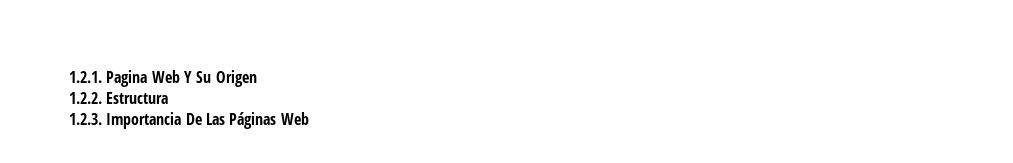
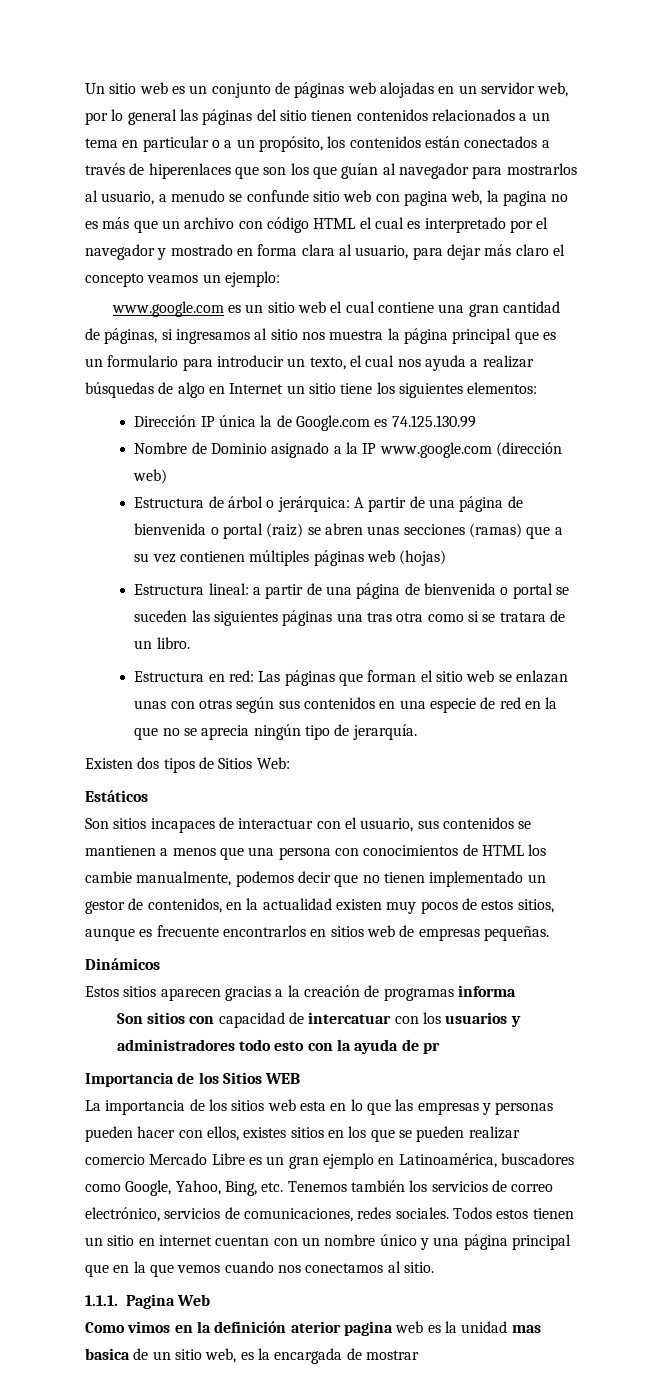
[69,70,257,87] [69,92,169,104] [69,112,309,129] 1.2.1. Pagina Web Y Su Origen // 1.2.2. Estructura // 1.2.3. Importancia De Las Páginas Web -> [85,82,569,98] [85,109,550,125] [85,136,550,152] [85,163,577,179] [85,190,569,206] [85,217,549,233] [85,244,565,260] [85,271,280,287] [111,301,560,317] [85,328,556,344] [85,355,534,371] [85,382,538,398] [134,415,476,431] [134,442,562,458] [133,469,168,484] [134,496,523,512] [134,523,563,539] [134,550,447,566] [134,583,569,599] [134,610,565,626] [134,637,190,649] [134,670,568,686] [134,697,558,713] [134,724,417,740] [85,757,290,773] [85,790,148,802] [85,817,532,833] [85,844,547,860] [85,871,546,887] [85,898,554,914] [85,925,549,941] [85,958,160,970] [85,985,516,1001] [116,1012,521,1028] [116,1039,441,1054] [85,1072,301,1087] [85,1099,554,1115] [85,1126,520,1142] [85,1153,574,1169] [85,1180,554,1196] [85,1207,574,1222] [85,1234,571,1250] [85,1261,434,1277] [85,1294,211,1309] [85,1321,541,1336] [85,1348,419,1364] Un sitio web es un conjunto de páginas web alojadas en un servidor web, por lo general las páginas del sitio tienen contenidos relacionados a un tema en particular o a un propósito, los contenidos están conectados a través de hiperenlaces que son los que guían al navegador para mostrarlos al usuario, a menudo se confunde sitio web con pagina web, la pagina no es más que un archivo con código HTML el cual es interpretado por el navegador y mostrado en forma clara al usuario, para dejar más claro el concepto veamos un ejemplo: // www.google.com es un sitio web el cual contiene una gran cantidad de páginas, si ingresamos al sitio nos muestra la página principal que es un formulario para introducir un texto, el cual nos ayuda a realizar búsquedas de algo en Internet un sitio tiene los siguientes elementos: // Dirección IP única la de Google.com es 74.125.130.99 // Nombre de Dominio asignado a la IP www.google.com (dirección web) // Estructura de árbol o jerárquica: A partir de una página de bienvenida o portal (raiz) se abren unas secciones (ramas) que a su vez contienen múltiples páginas web (hojas) // Estructura lineal: a partir de una página de bienvenida o portal se suceden las siguientes páginas una tras otra como si se tratara de un libro. // Estructura en red: Las páginas que forman el sitio web se enlazan unas con otras según sus contenidos en una especie de red en la que no se aprecia ningún tipo de jerarquía. // Existen dos tipos de Sitios Web: // Estáticos // Son sitios incapaces de interactuar con el usuario, sus contenidos se mantienen a menos que una persona con conocimientos de HTML los cambie manualmente, podemos decir que no tienen implementado un gestor de contenidos, en la actualidad existen muy pocos de estos sitios, aunque es frecuente encontrarlos en sitios web de empresas pequeñas. // Dinámicos // Estos sitios aparecen gracias a la creación de programas informa // Son sitios con capacidad de intercatuar con los usuarios y administradores todo esto con la ayuda de pr // Importancia de los Sitios WEB // La importancia de los sitios web esta en lo que las empresas y personas pueden hacer con ellos, existes sitios en los que se pueden realizar comercio Mercado Libre es un gran ejemplo en Latinoamérica, buscadores como Google, Yahoo, Bing, etc. Tenemos también los servicios de correo electrónico, servicios de comunicaciones, redes sociales. Todos estos tienen un sitio en internet cuentan con un nombre único y una página principal que en la que vemos cuando nos conectamos al sitio. // 1.1.1. Pagina Web // Como vimos en la definición aterior pagina web es la unidad mas basica de un sitio web, es la encargada de mostrar

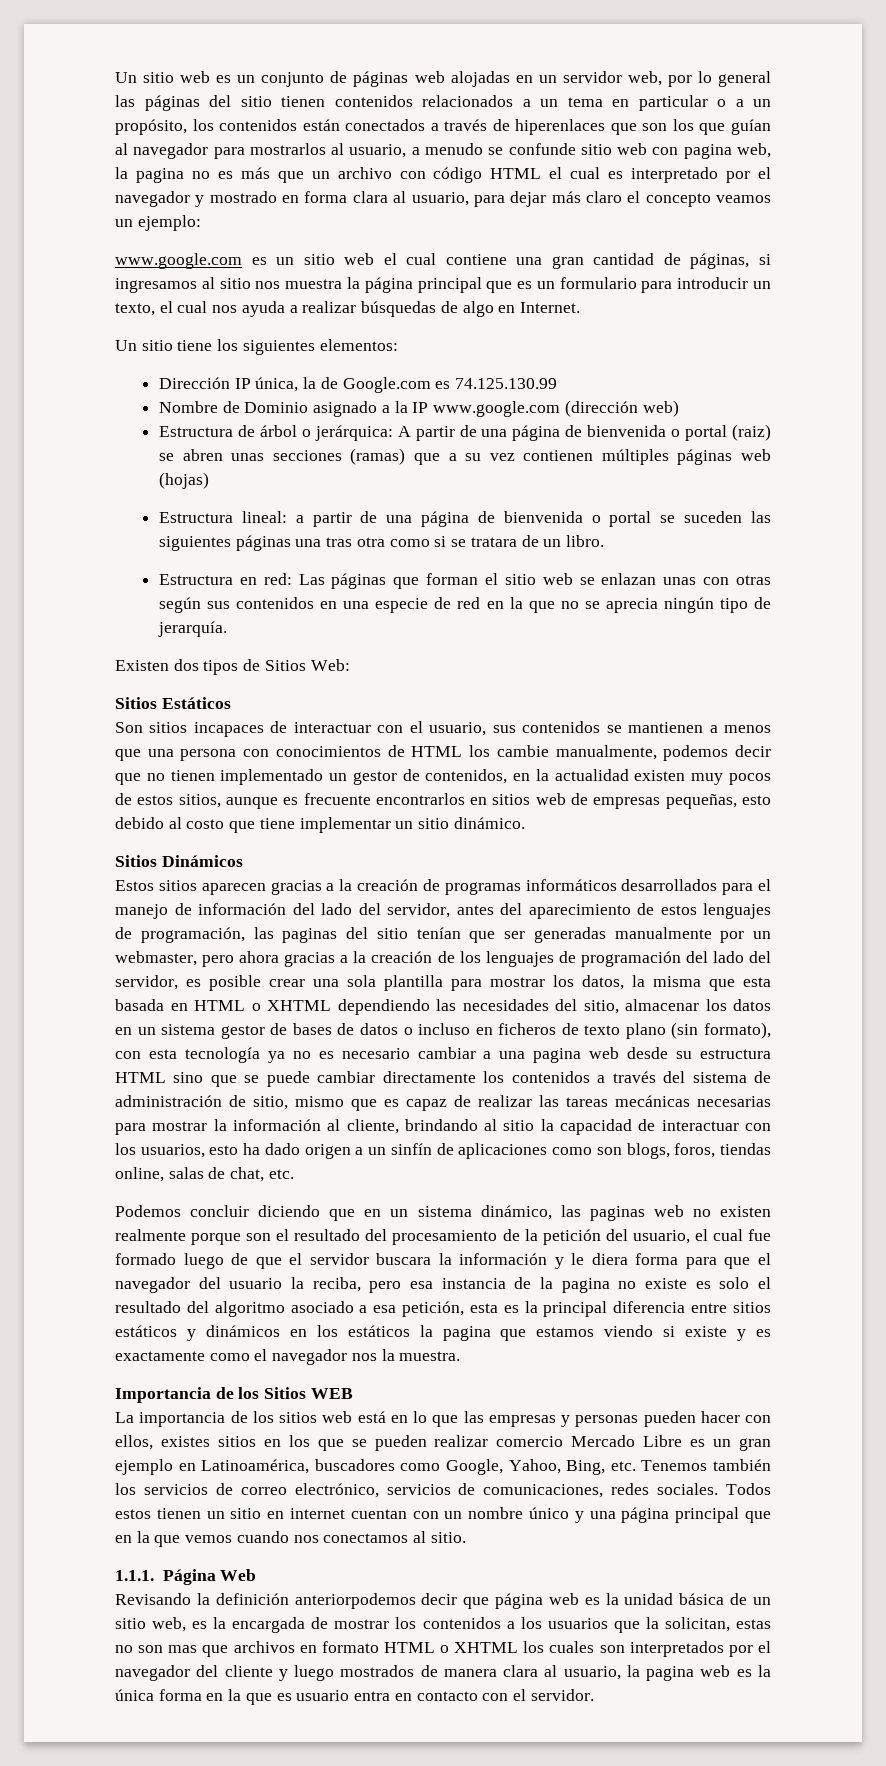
[229,383,305,394] Internet un -> [519,302,580,313] [115,340,137,351] Internet. // Un
[219,415,257,427] única -> [255,377,299,392] única,
(290, 763) none -> [115,697,157,709] Sitios
[483,926,549,941] pequeñas. // -> [665,794,771,809] [115,817,525,833] [115,855,157,867] pequeñas, esto debido al costo que tiene implementar un sitio dinámico. // Sitios
[457,985,516,997] [116,1012,215,1024] informa // Son sitios con -> [525,879,771,895] [115,903,771,919] [115,927,771,943] [115,951,771,967] [115,975,771,991] [115,999,771,1015] [115,1022,771,1039] [115,1047,772,1063] [115,1071,771,1087] [115,1095,771,1111] [115,1119,554,1135] informáticos desarrollados para el manejo de información del lado del servidor, antes del aparecimiento de estos lenguajes de programación, las paginas del sitio tenían que ser generadas manualmente por un webmaster, pero ahora gracias a la creación de los lenguajes de programación del lado del servidor, es posible crear una sola plantilla para mostrar los datos, la misma que esta basada en HTML o XHTML dependiendo las necesidades del sitio, almacenar los datos en un sistema gestor de bases de datos o incluso en ficheros de texto plano (sin formato), con esta tecnología ya no es necesario cambiar a una pagina web desde su estructura HTML sino que se puede cambiar directamente los contenidos a través del sistema de administración de sitio, mismo que es capaz de realizar las tareas mecánicas necesarias para mostrar la información al cliente, brindando al sitio la
[308,1012,392,1024] intercatuar -> [661,1120,739,1131] interactuar
[445,1012,521,1027] [116,1039,441,1054] usuarios y administradores todo esto con la ayuda de pr -> [140,1143,772,1159] [115,1167,294,1182] [115,1205,772,1221] [115,1229,771,1245] [115,1253,771,1269] [115,1277,771,1293] [115,1301,771,1317] [115,1325,772,1341] [115,1349,461,1365] usuarios, esto ha dado origen a un sinfín de aplicaciones como son blogs, foros, tiendas online, salas de chat, etc. // Podemos concluir diciendo que en un sistema dinámico, las paginas web no existen realmente porque son el resultado del procesamiento de la petición del usuario, el cual fue formado luego de que el servidor buscara la información y le diera forma para que el navegador del usuario la reciba, pero esa instancia de la pagina no existe es solo el resultado del algoritmo asociado a esa petición, esta es la principal diferencia entre sitios estáticos y dinámicos en los estáticos la pagina que estamos viendo si existe y es exactamente como el navegador nos la muestra.
[299,1101,326,1111] esta -> [357,1411,386,1423] está
[126,1294,175,1309] Pagina -> [162,1569,216,1585] Página
[85,1321,393,1336] Como vimos en la definición aterior pagina -> [115,1593,544,1609] Revisando la definición anteriorpodemos decir que página
[511,1325,541,1333] [85,1348,130,1360] mas basica -> [679,1593,725,1605] básica
(419, 1355) none -> [395,1617,772,1633] [115,1641,771,1657] [115,1665,771,1681] [115,1689,594,1705] los contenidos a los usuarios que la solicitan, estas no son mas que archivos en formato HTML o XHTML los cuales son interpretados por el navegador del cliente y luego mostrados de manera clara al usuario, la pagina web es la única forma en la que es usuario entra en contacto con el servidor.

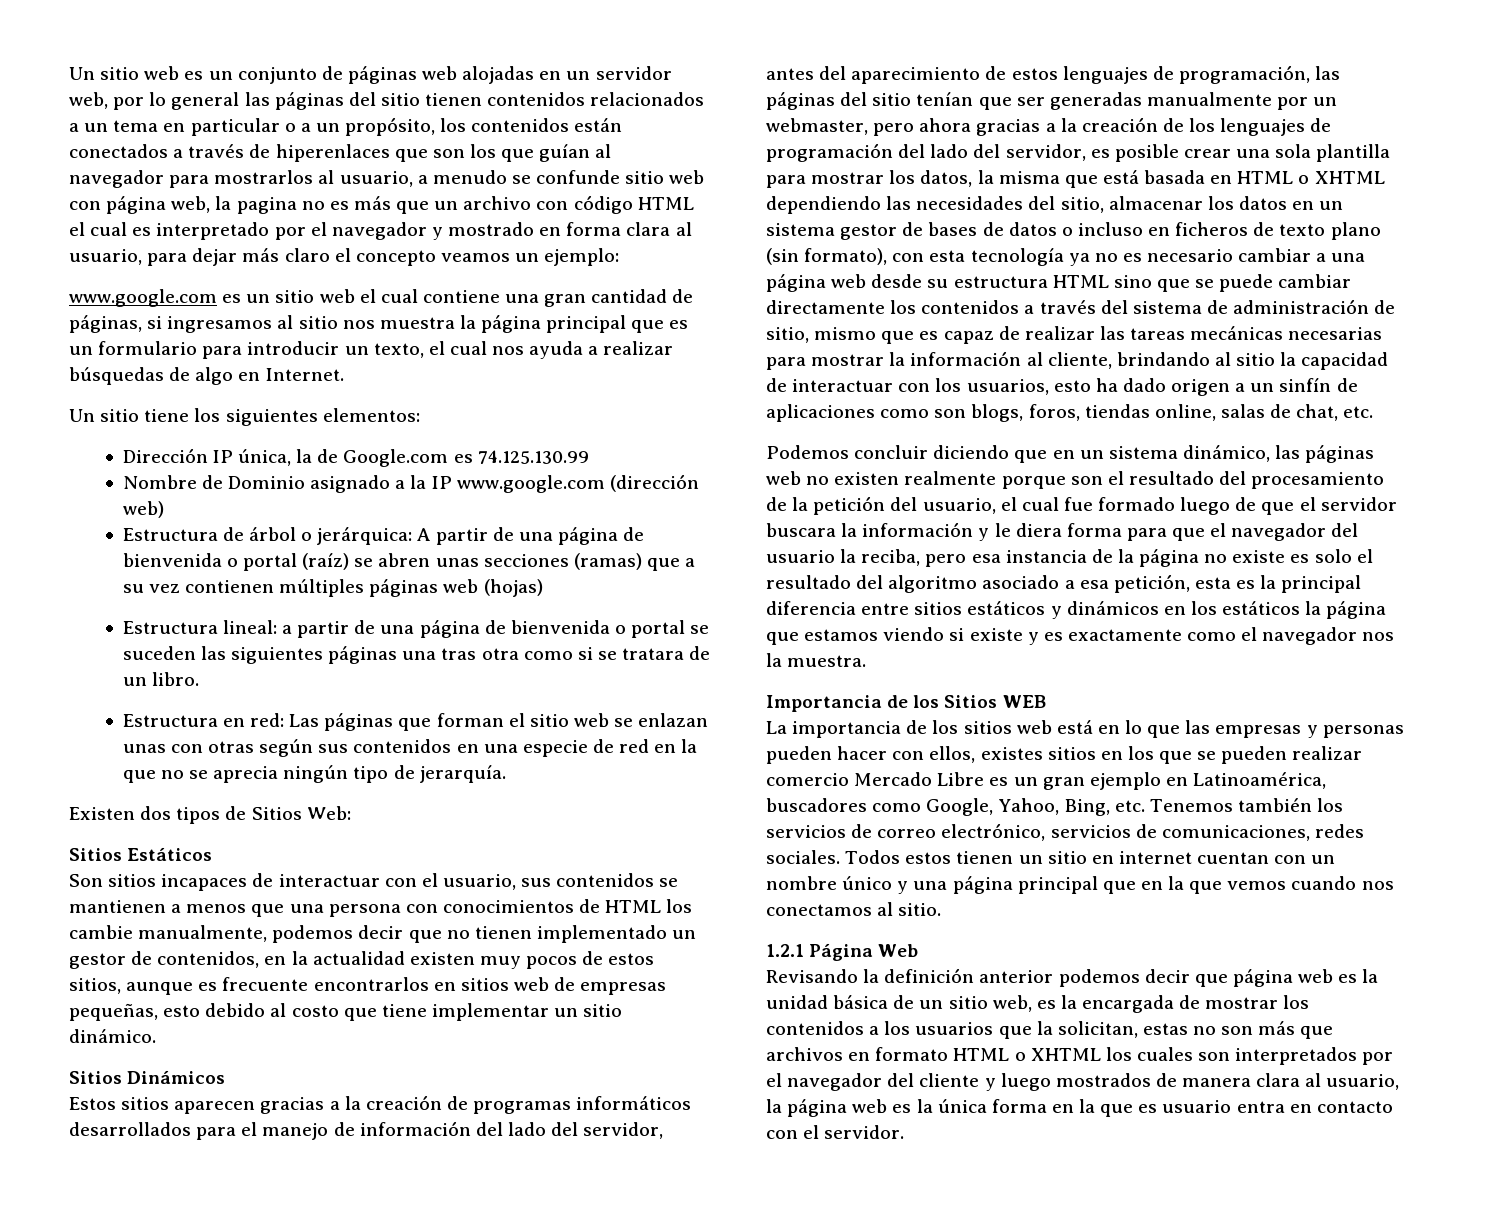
[683,144,732,159] pagina -> [106,196,167,214] página
[732,424,772,441] (raiz) -> [302,553,350,570] (raíz)
[282,928,338,943] paginas -> [766,92,835,110] páginas
[743,977,771,987] esta -> [1102,170,1139,184] está
[533,1048,582,1063] pagina -> [766,274,826,292] página
[589,1206,645,1221] paginas -> [1305,445,1375,463] páginas
[561,1278,610,1293] pagina -> [1139,549,1200,567] página
[442,1326,491,1341] pagina -> [1326,601,1387,619] página
[115,1570,154,1581] 1.1.1. -> [766,944,804,957] 1.2.1
[294,1593,416,1609] anteriorpodemos -> [979,969,1140,987] anterior podemos
[168,1645,198,1653] mas -> [1258,1021,1296,1035] más
[646,1666,695,1681] pagina -> [787,1099,848,1117] página

